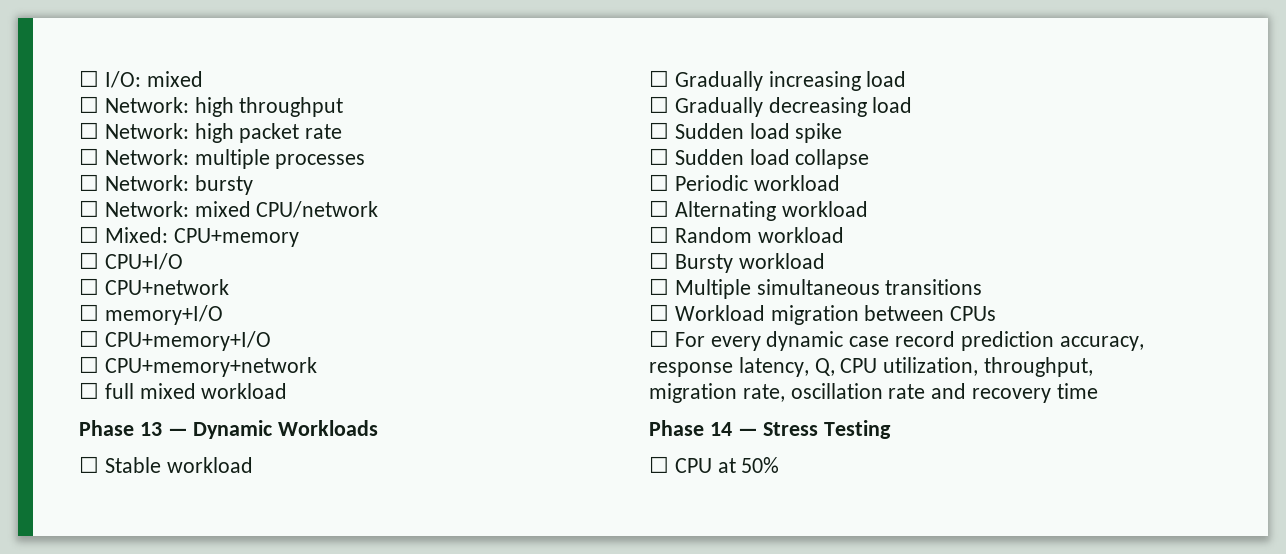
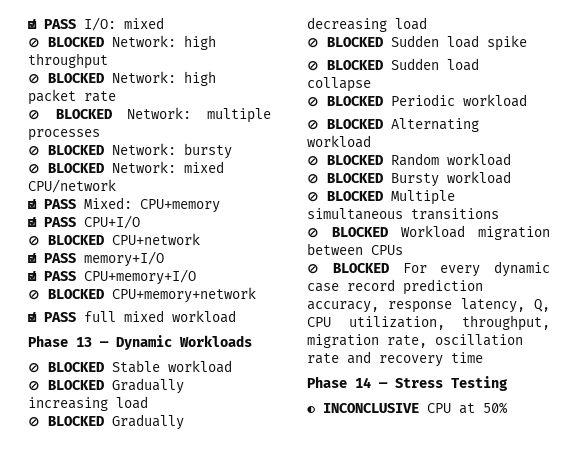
[79,70,99,87] ☐ -> [28,19,76,29] ☑ PASS
[79,96,99,113] ☐ -> [28,37,104,48] ⊘ BLOCKED
[79,122,99,139] ☐ -> [28,73,104,84] ⊘ BLOCKED
[79,148,99,165] ☐ -> [28,109,112,120] ⊘ BLOCKED
[79,174,99,191] ☐ -> [28,145,104,156] ⊘ BLOCKED
[79,200,99,217] ☐ -> [28,163,104,174] ⊘ BLOCKED
[79,226,99,243] ☐ -> [28,199,76,209] ☑ PASS
[79,252,99,269] ☐ -> [28,217,76,227] ☑ PASS
[79,278,99,295] ☐ -> [28,235,104,246] ⊘ BLOCKED
[79,304,99,321] ☐ -> [28,253,76,263] ☑ PASS
[79,330,99,347] ☐ -> [28,271,76,281] ☑ PASS
[79,356,99,373] ☐ -> [28,289,104,300] ⊘ BLOCKED
[79,382,99,399] ☐ -> [28,312,76,322] ☑ PASS
[79,456,99,473] ☐ -> [28,362,104,373] ⊘ BLOCKED
[649,70,669,87] ☐ -> [28,380,104,391] ⊘ BLOCKED
[649,96,669,113] ☐ -> [28,416,104,427] ⊘ BLOCKED
[649,122,669,139] ☐ -> [307,37,383,48] ⊘ BLOCKED
[649,148,669,165] ☐ -> [307,60,383,71] ⊘ BLOCKED
[649,174,669,191] ☐ -> [307,96,383,107] ⊘ BLOCKED
[649,200,669,217] ☐ -> [307,119,383,130] ⊘ BLOCKED
[649,226,669,243] ☐ -> [307,155,383,166] ⊘ BLOCKED
[649,252,669,269] ☐ -> [307,173,383,184] ⊘ BLOCKED
[649,278,669,295] ☐ -> [307,191,383,202] ⊘ BLOCKED
[649,304,669,321] ☐ -> [307,227,388,238] ⊘ BLOCKED
[649,330,669,347] ☐ -> [307,263,389,274] ⊘ BLOCKED
[649,456,669,473] ☐ -> [307,403,419,413] ◐ INCONCLUSIVE

